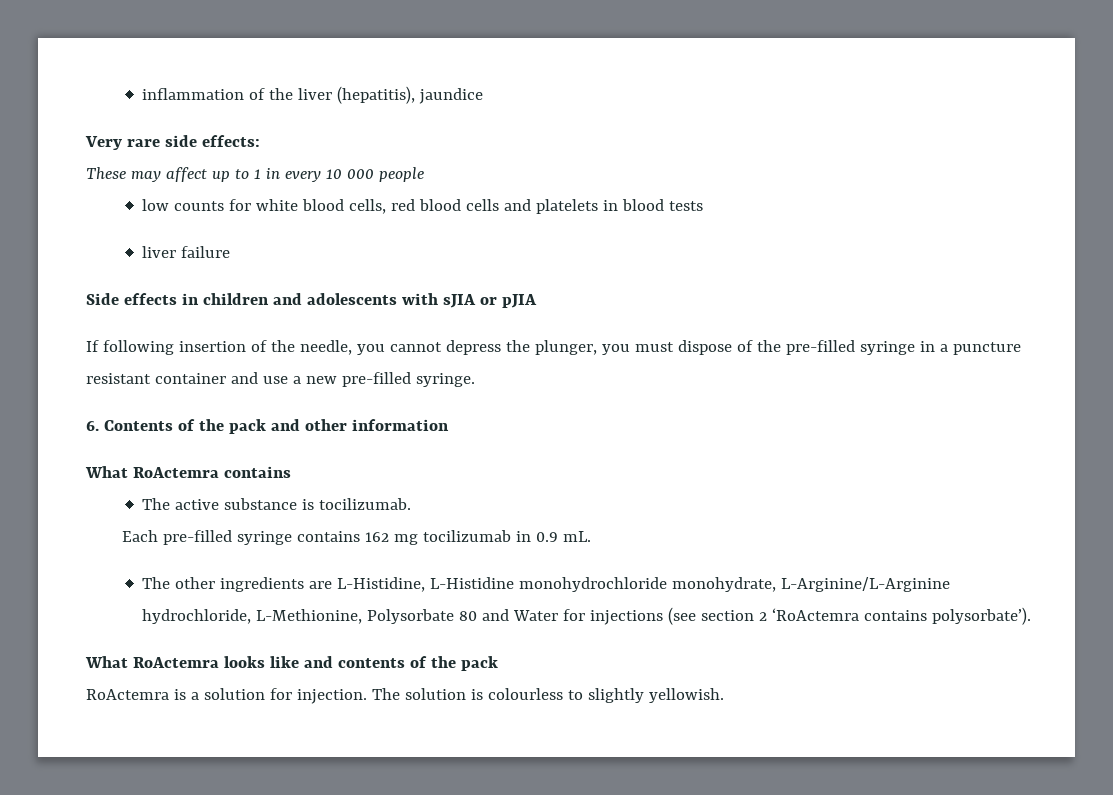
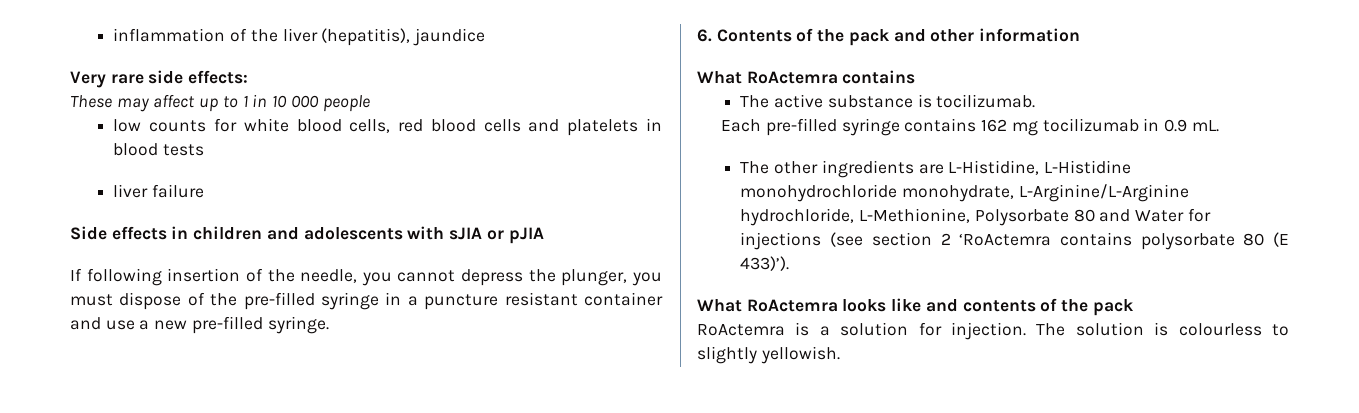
[284,171,321,182] every -> (268, 100) none
[932,607,1032,625] polysorbate’). -> [1140,232,1289,250] [740,256,790,271] polysorbate 80 (E 433)’).

